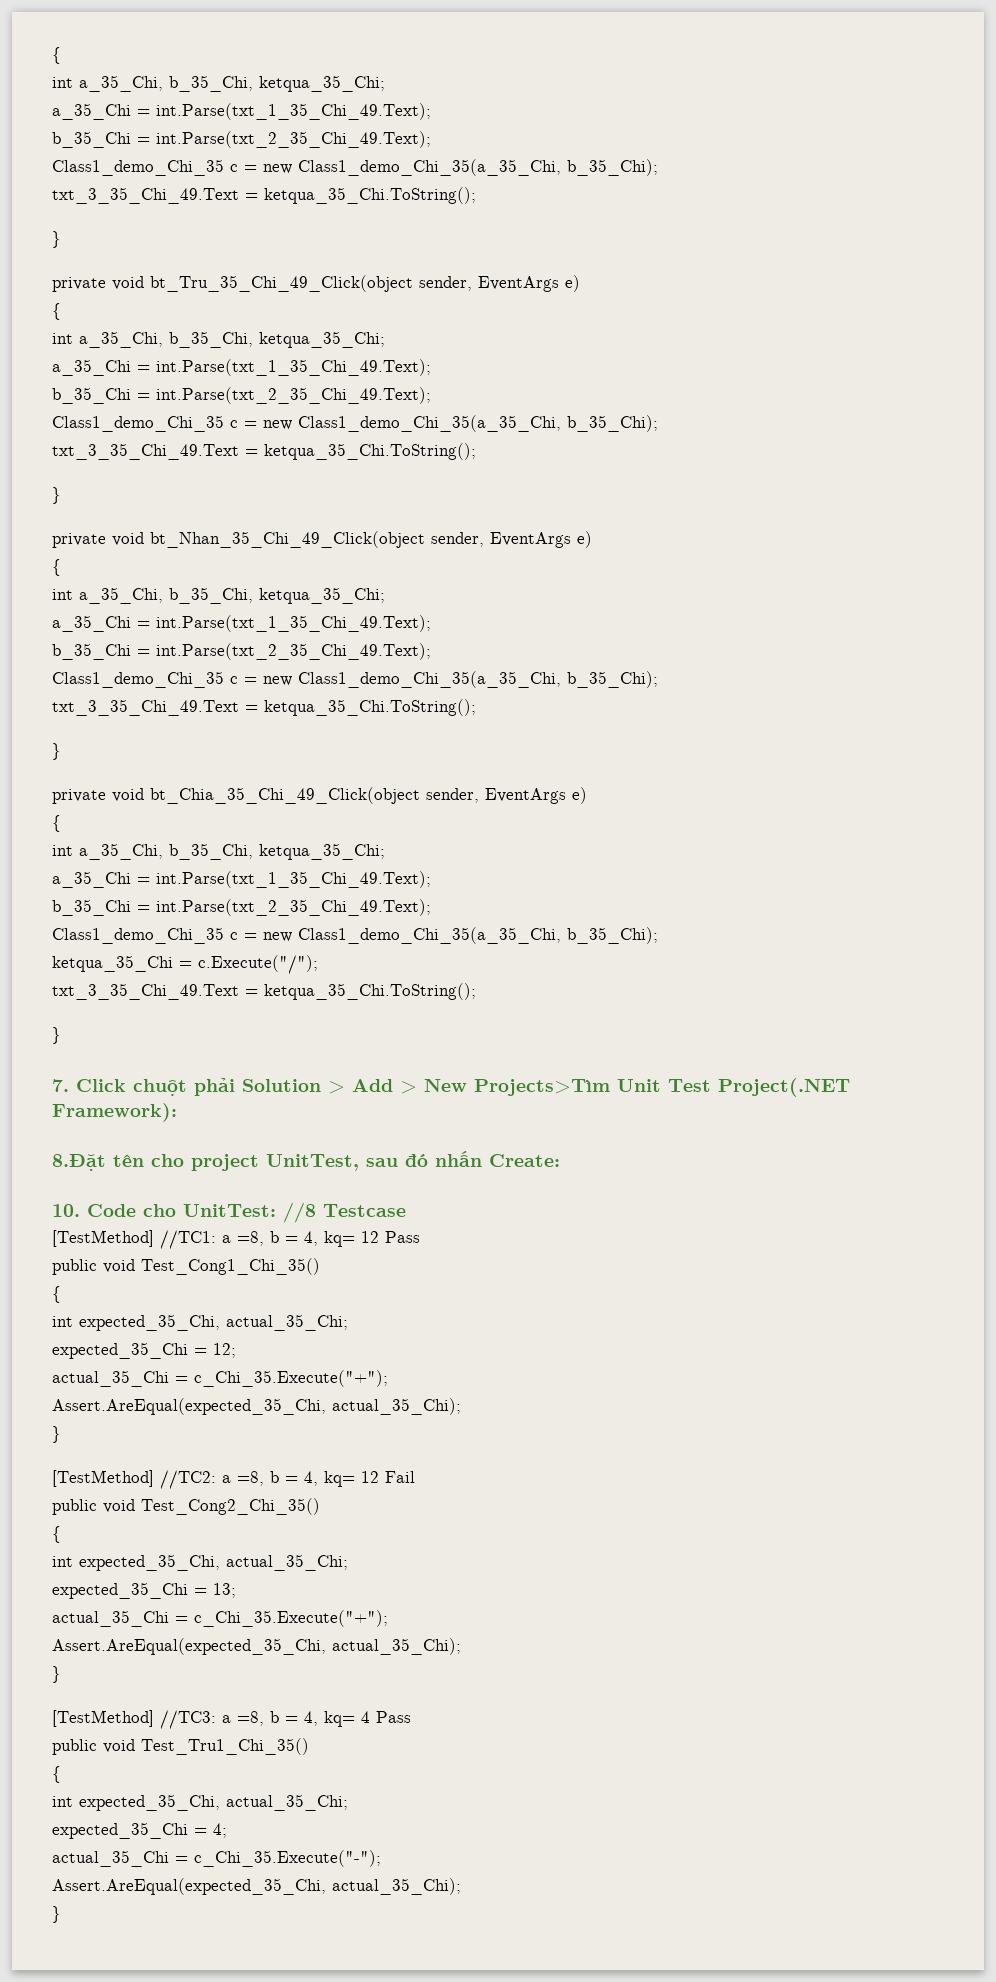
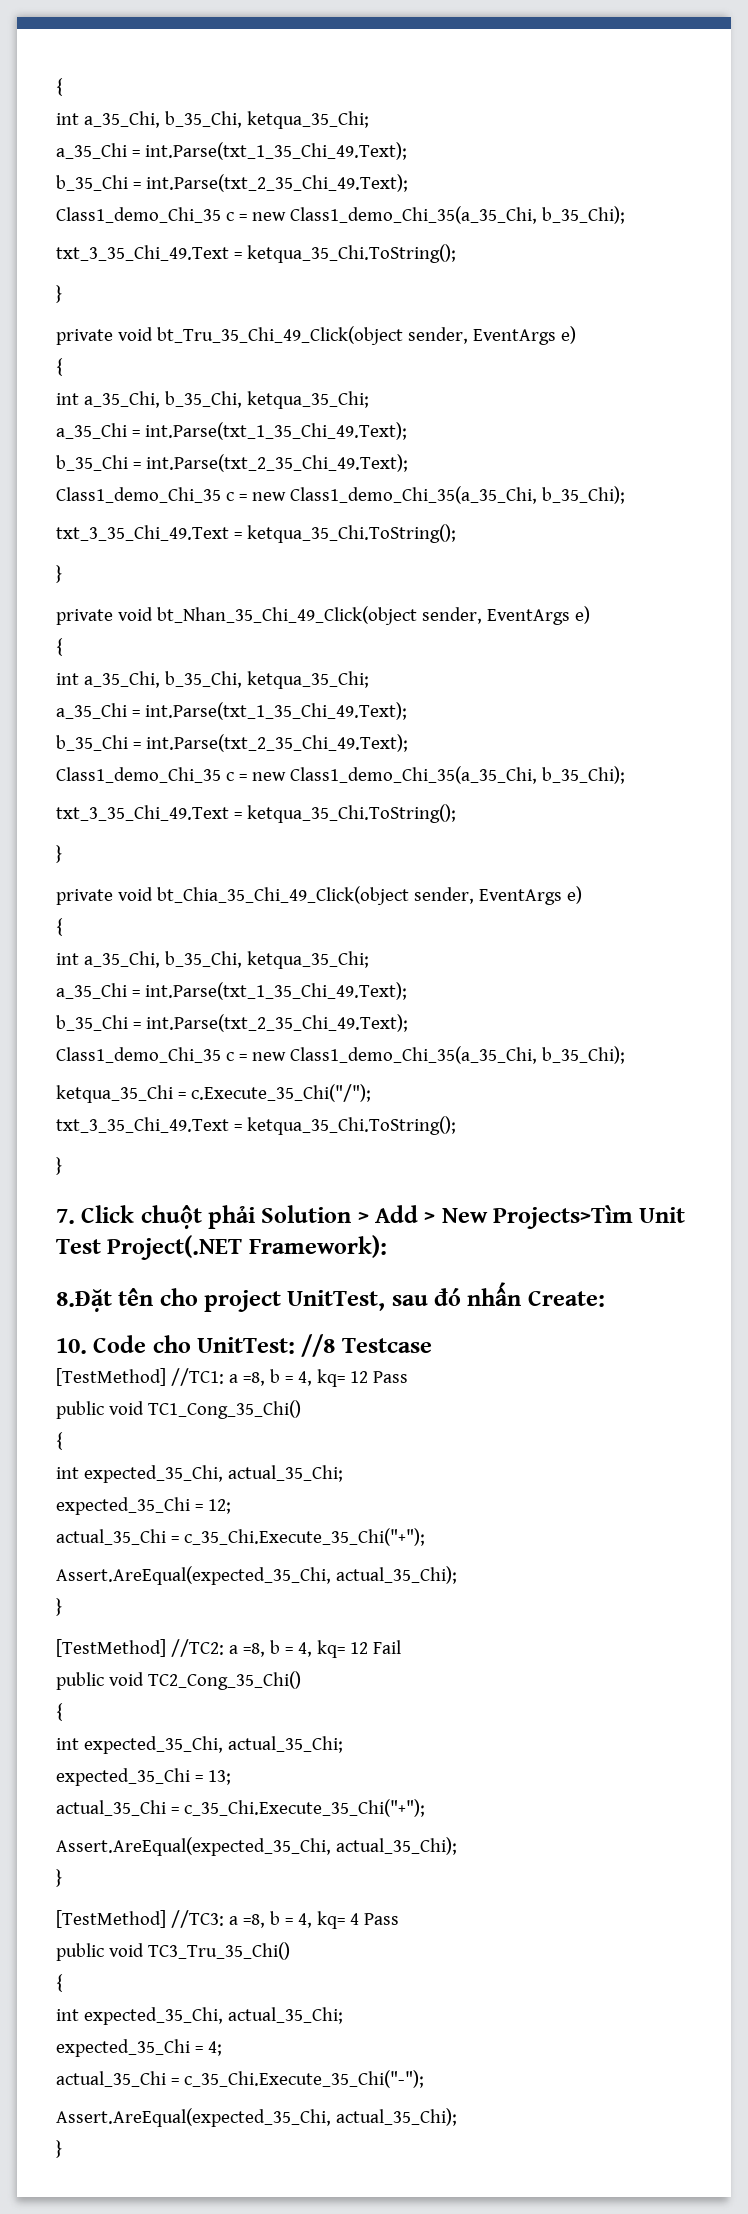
[198,955,318,974] c.Execute("/"); -> [190,1084,371,1102] c.Execute_35_Chi("/");
[141,1258,320,1275] Test_Cong1_Chi_35() -> [147,1400,301,1419] TC1_Cong_35_Chi()
[194,1370,388,1387] c_Chi_35.Execute("+"); -> [183,1528,425,1546] c_35_Chi.Execute_35_Chi("+");
[141,1498,320,1515] Test_Cong2_Chi_35() -> [147,1671,301,1690] TC2_Cong_35_Chi()
[194,1610,388,1627] c_Chi_35.Execute("+"); -> [183,1799,425,1817] c_35_Chi.Execute_35_Chi("+");
[141,1738,309,1755] Test_Tru1_Chi_35() -> [147,1942,290,1960] TC3_Tru_35_Chi()
[194,1850,381,1867] c_Chi_35.Execute("-"); -> [183,2070,424,2088] c_35_Chi.Execute_35_Chi("-");

